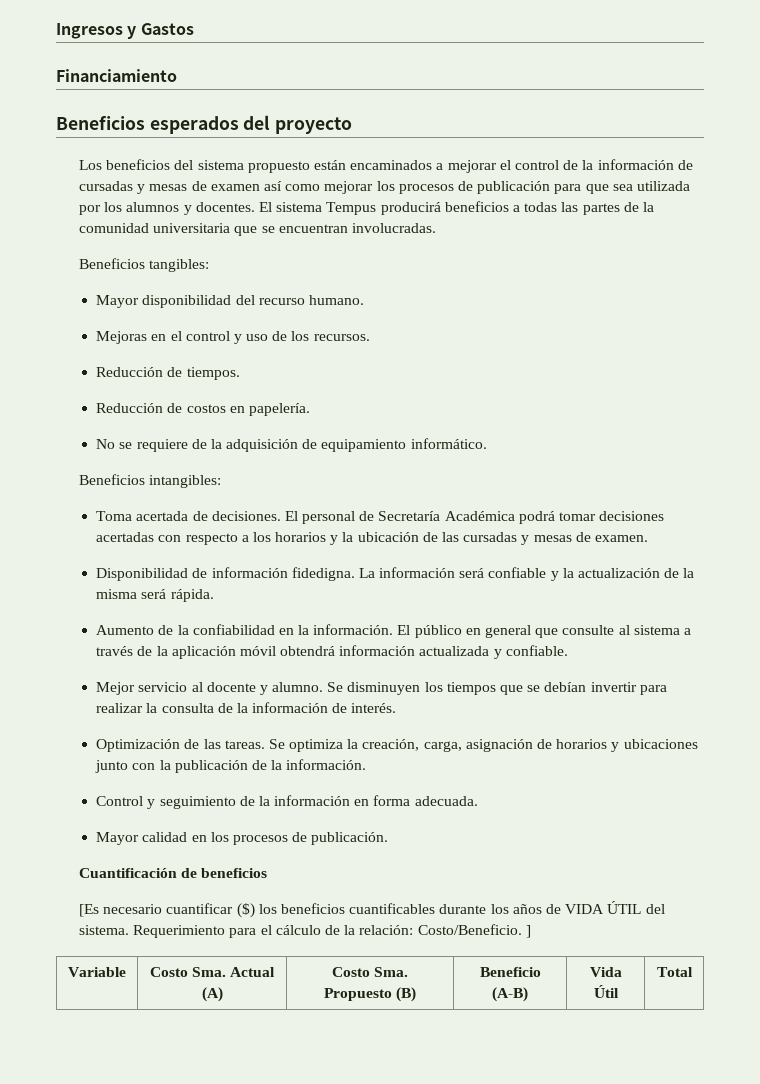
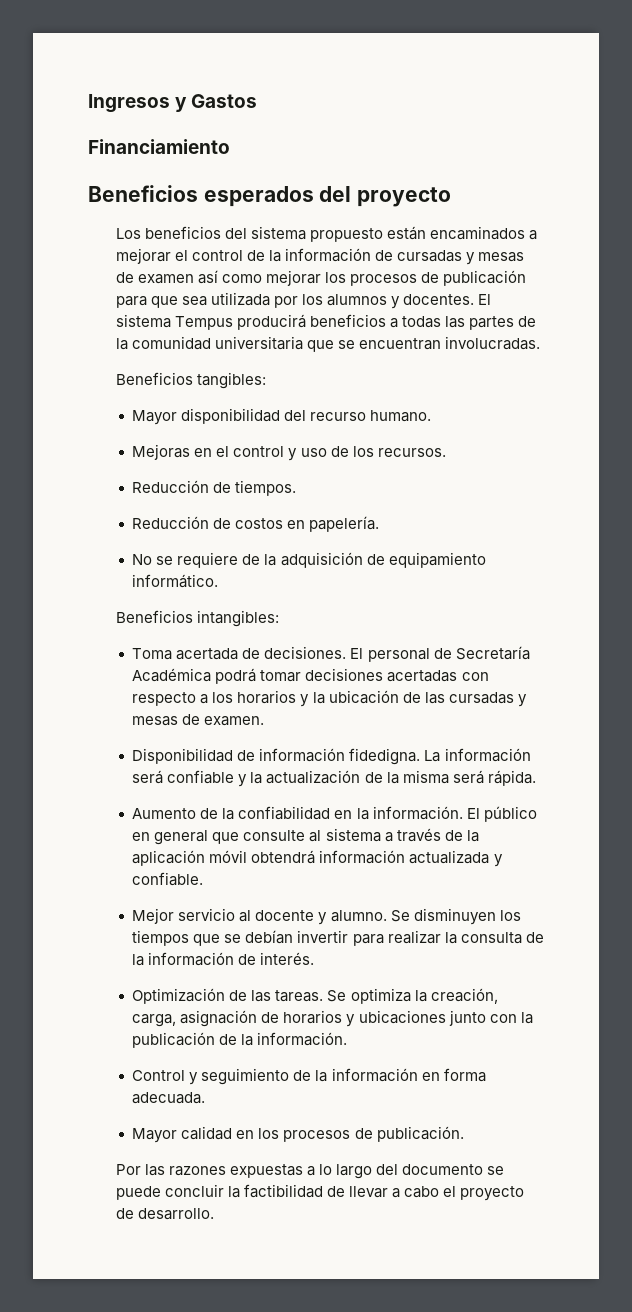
[79,868,268,878] [79,901,665,918] [79,924,531,938] [68,967,126,977] [149,967,276,977] [201,987,223,1002] [331,967,409,977] [323,987,417,1002] [479,967,541,977] [491,987,528,1002] [589,967,622,977] [593,985,619,998] [656,967,693,977] Cuantificación de beneficios // [Es necesario cuantificar ($) los beneficios cuantificables durante los años de VIDA ÚTIL del sistema. Requerimiento para el cálculo de la relación: Costo/Beneficio. ] // Variable | Costo Sma. Actual (A) | Costo Sma. Propuesto (B) | Beneficio (A-B) | Vida Útil | Total -> [115,1164,505,1179] [115,1184,525,1201] [115,1208,214,1220] Por las razones expuestas a lo largo del documento se puede concluir la factibilidad de llevar a cabo el proyecto de desarrollo.

